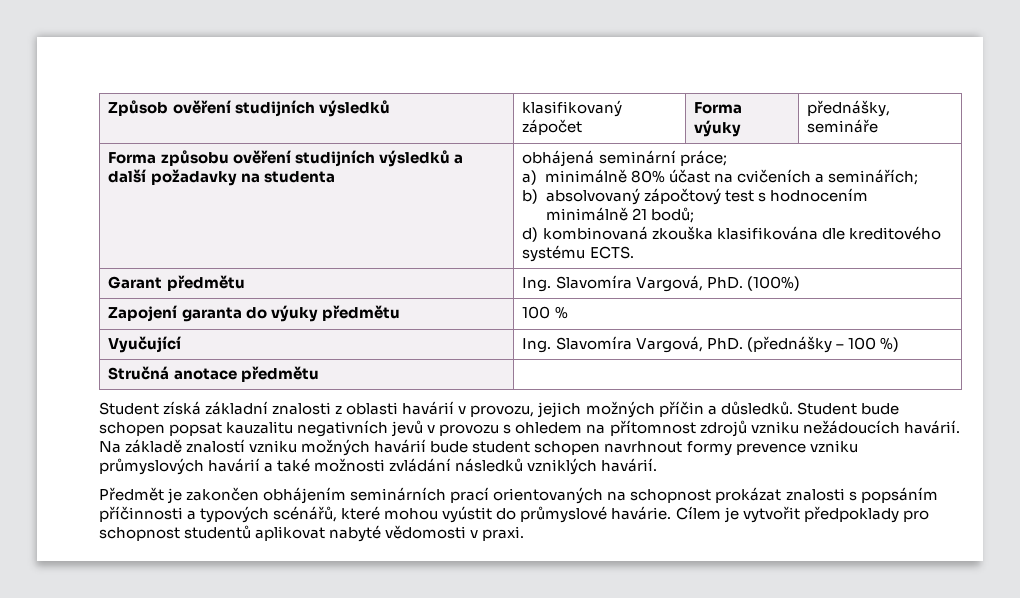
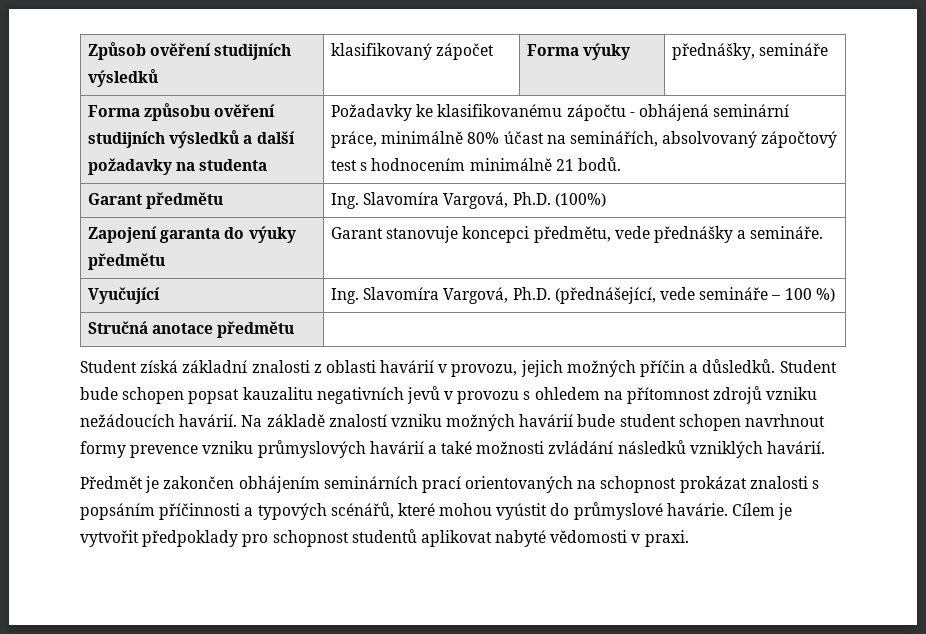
[522,150,727,167] [522,169,919,185] [522,189,539,204] obhájená seminární práce; // a) minimálně 80% účast na cvičeních a seminářích; // b) -> [331,104,790,121] [331,131,659,148] Požadavky ke klasifikovanému zápočtu - obhájená seminární práce, minimálně 80% účast na seminářích,
[651,207,695,223] [522,226,941,242] [522,245,634,262] bodů; // d) kombinovaná zkouška klasifikována dle kreditového systému ECTS. -> [578,157,622,171] bodů.
[706,277,743,289] PhD. -> [512,192,551,205] Ph.D.
[522,306,568,319] 100 % -> [331,226,824,243] Garant stanovuje koncepci předmětu, vede přednášky a semináře.
[706,336,832,353] PhD. (přednášky -> [512,287,769,304] Ph.D. (přednášející, vede semináře

